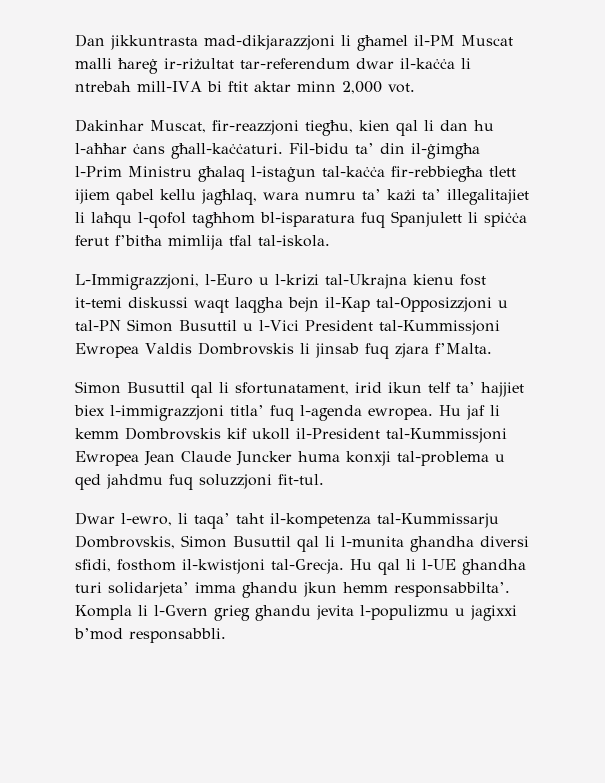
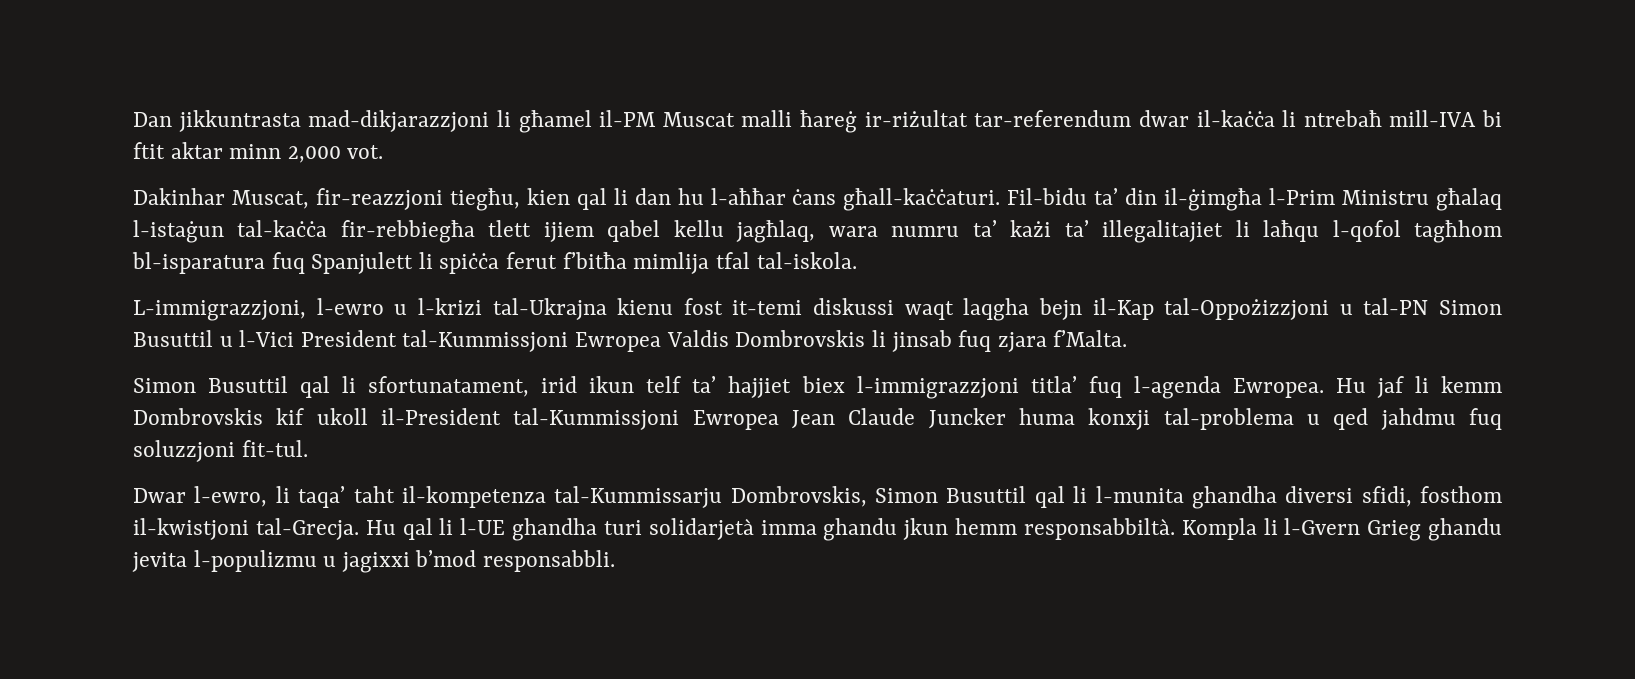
[75,81,131,92] ntrebah -> [1303,110,1382,127] ntrebaħ
[75,274,253,290] L-Immigrazzjoni, l-Euro -> [133,298,384,321] L-immigrazzjoni, l-ewro
[376,297,492,312] tal-Opposizzjoni -> [1164,298,1330,320] tal-Oppożizzjoni
[368,408,433,420] ewropea. -> [1232,378,1324,398] Ewropea.
[108,582,189,597] solidarjeta’ -> [648,518,754,540] solidarjetà
[394,582,510,597] responsabbilta’. -> [1023,518,1175,540] responsabbiltà.
[214,605,250,621] grieg -> [1367,520,1422,541] Grieg

